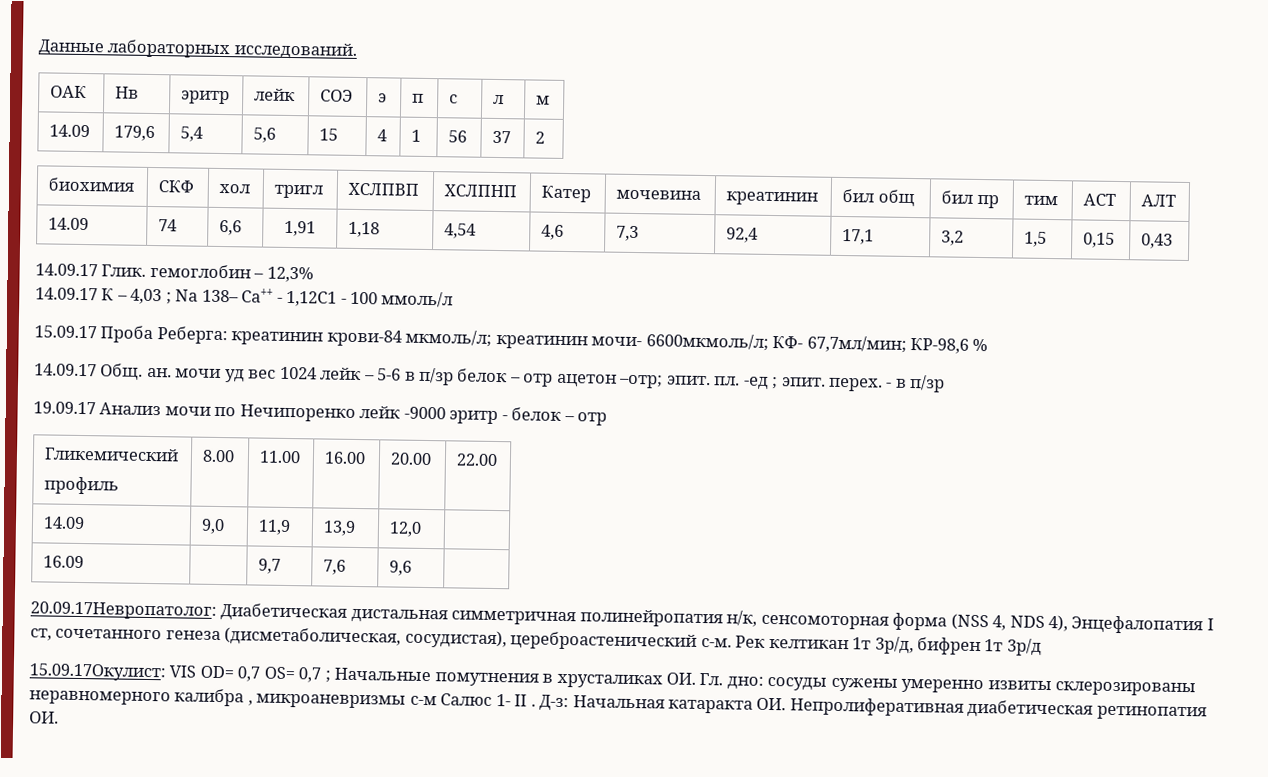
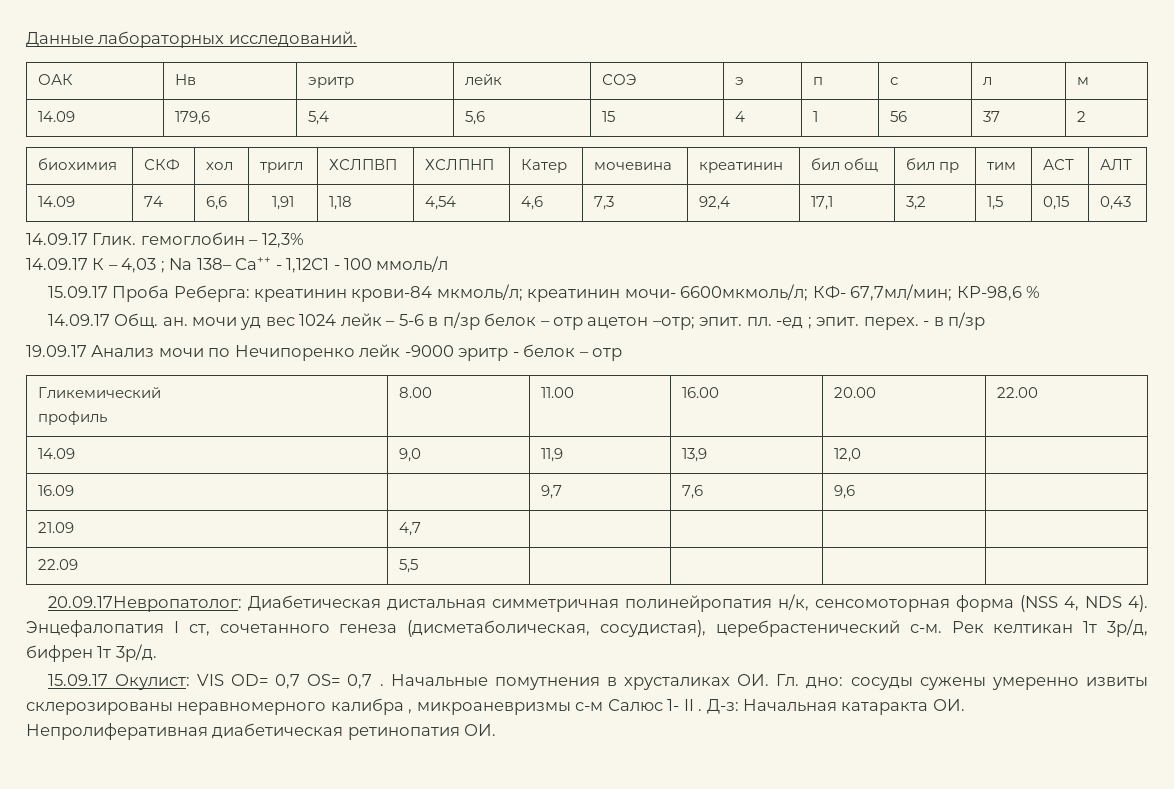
(413, 568) none -> [37,522,74,533] [398,522,421,536] [37,559,78,570] [398,559,418,573] // 21.09 | 4,7 | | | | // 22.09 | 5,5 | | | |
[1048,615,1069,632] 4), -> [1127,595,1148,612] 4).
[510,631,698,651] цереброастенический -> [715,620,900,637] церебрастенический
[1006,638,1042,656] [29,663,166,682] 3р/д // 15.09.17Окулист: -> [115,644,157,662] [47,674,190,690] 3р/д. // 15.09.17 Окулист:
[324,670,331,683] ; -> [379,684,384,686] .

